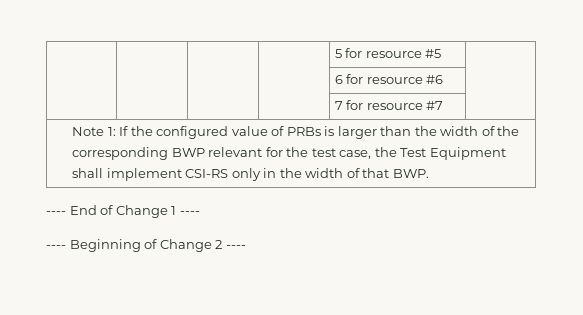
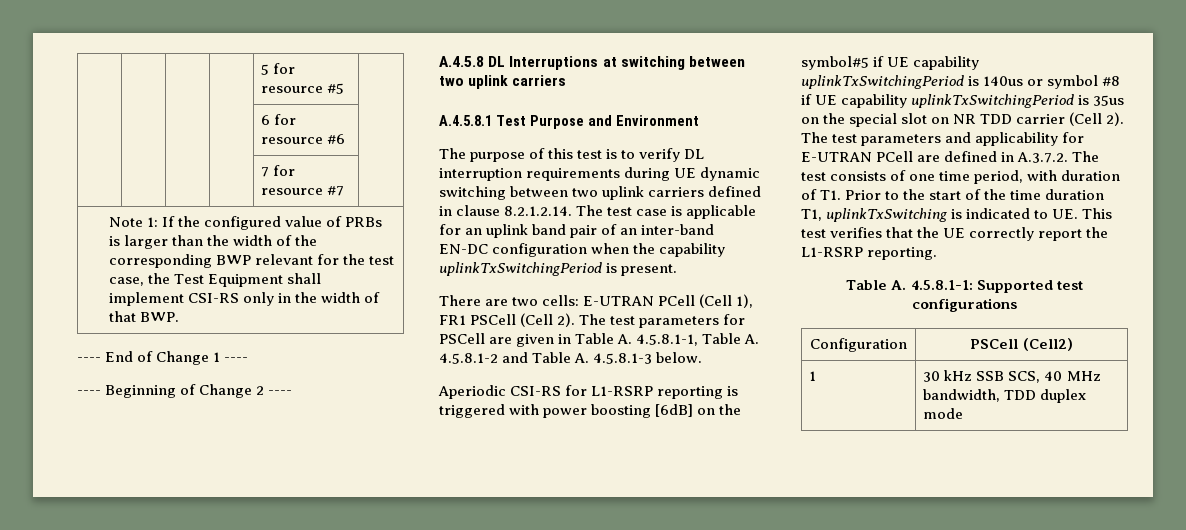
(246, 247) none -> [439,56,745,70] [439,75,567,89] [439,115,699,129] [439,148,705,162] [439,167,761,181] [439,186,762,200] [439,205,757,219] [439,224,715,238] [439,243,726,257] [439,262,678,276] [439,294,754,308] [439,313,746,328] [439,333,760,347] [439,352,703,364] [438,385,739,399] [439,404,742,418] [801,56,980,70] [801,75,1121,89] [801,94,1125,108] [801,112,1125,127] [801,132,1085,146] [801,151,1100,163] [801,170,1121,184] [801,189,1105,200] [801,208,1113,222] [801,227,1109,241] [801,247,938,260] [846,280,1083,293] [912,298,1017,312] [810,338,907,352] [970,338,1073,351] [809,371,817,381] [923,370,1101,383] [923,389,1087,403] [923,408,964,419] // A.4.5.8 DL Interruptions at switching between two uplink carriers // A.4.5.8.1 Test Purpose and Environment // The purpose of this test is to verify DL interruption requirements during UE dynamic switching between two uplink carriers defined in clause 8.2.1.2.14. The test case is applicable for an uplink band pair of an inter-band EN-DC configuration when the capability uplinkTxSwitchingPeriod is present. // There are two cells: E-UTRAN PCell (Cell 1), FR1 PSCell (Cell 2). The test parameters for PSCell are given in Table A. 4.5.8.1-1, Table A. 4.5.8.1-2 and Table A. 4.5.8.1-3 below. // Aperiodic CSI-RS for L1-RSRP reporting is triggered with power boosting [6dB] on the symbol#5 if UE capability uplinkTxSwitchingPeriod is 140us or symbol #8 if UE capability uplinkTxSwitchingPeriod is 35us on the special slot on NR TDD carrier (Cell 2). The test parameters and applicability for E-UTRAN PCell are defined in A.3.7.2. The test consists of one time period, with duration of T1. Prior to the start of the time duration T1, uplinkTxSwitching is indicated to UE. This test verifies that the UE correctly report the L1-RSRP reporting. // Table A. 4.5.8.1-1: Supported test configurations // Configuration | PSCell (Cell2) // 1 | 30 kHz SSB SCS, 40 MHz bandwidth, TDD duplex mode

